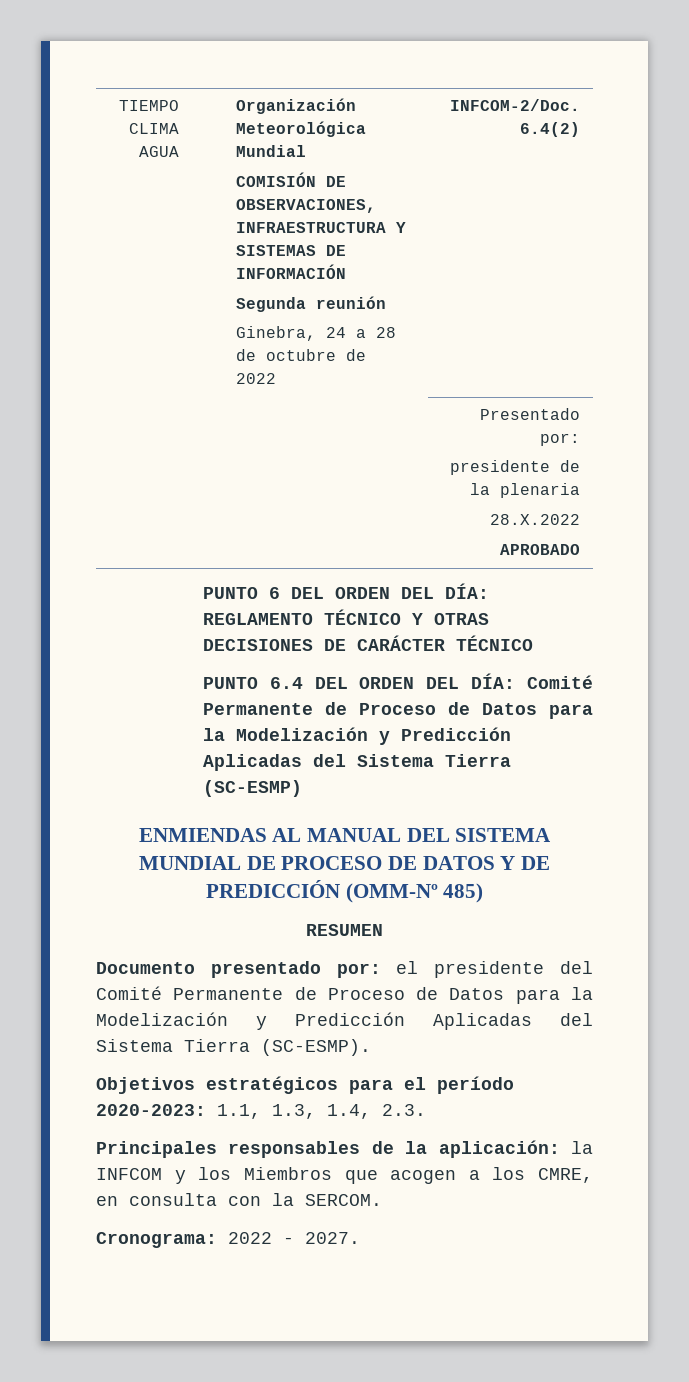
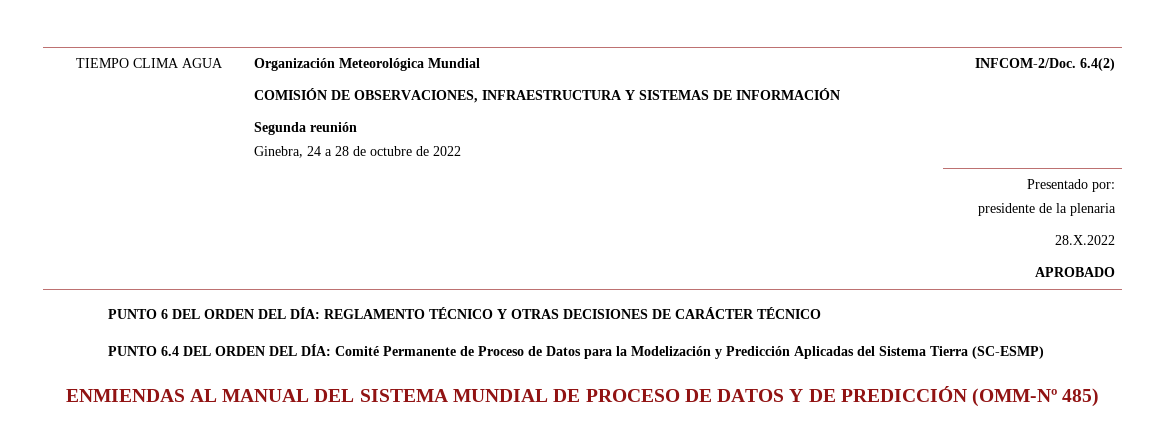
[306,924,383,936] [96,961,593,978] [96,986,593,1004] [96,1012,593,1030] [96,1039,371,1056] [96,1076,514,1094] [96,1104,426,1119] [96,1140,593,1158] [96,1167,593,1184] [96,1193,382,1206] [96,1232,360,1248] // RESUMEN // Documento presentado por: el presidente del Comité Permanente de Proceso de Datos para la Modelización y Predicción Aplicadas del Sistema Tierra (SC-ESMP). // Objetivos estratégicos para el período 2020-2023: 1.1, 1.3, 1.4, 2.3. // Principales responsables de la aplicación: la INFCOM y los Miembros que acogen a los CMRE, en consulta con la SERCOM. // Cronograma: 2022 - 2027. -> (1100, 397) none

